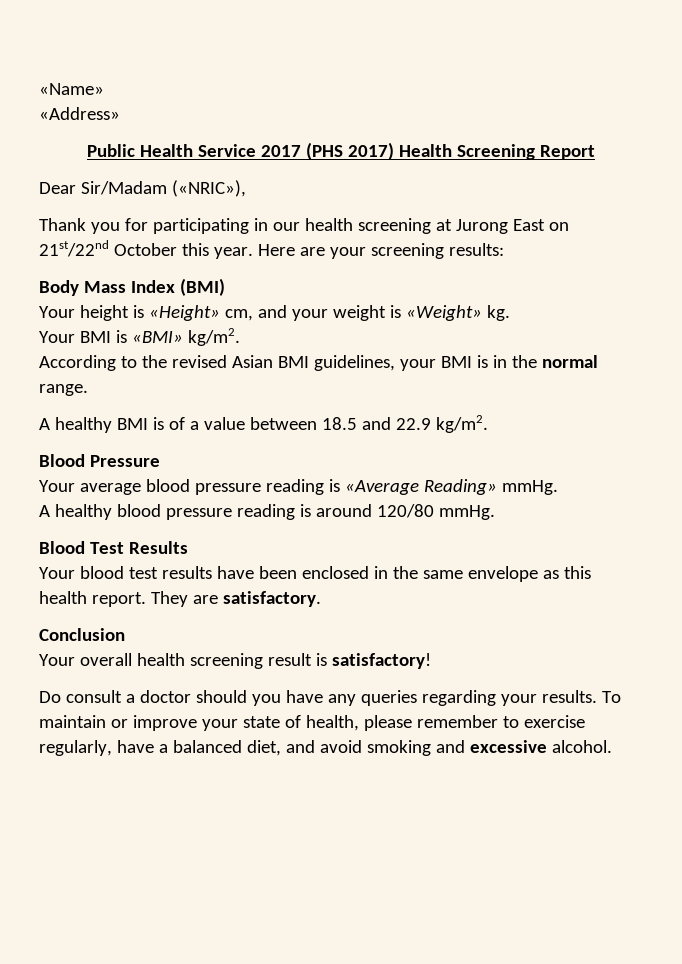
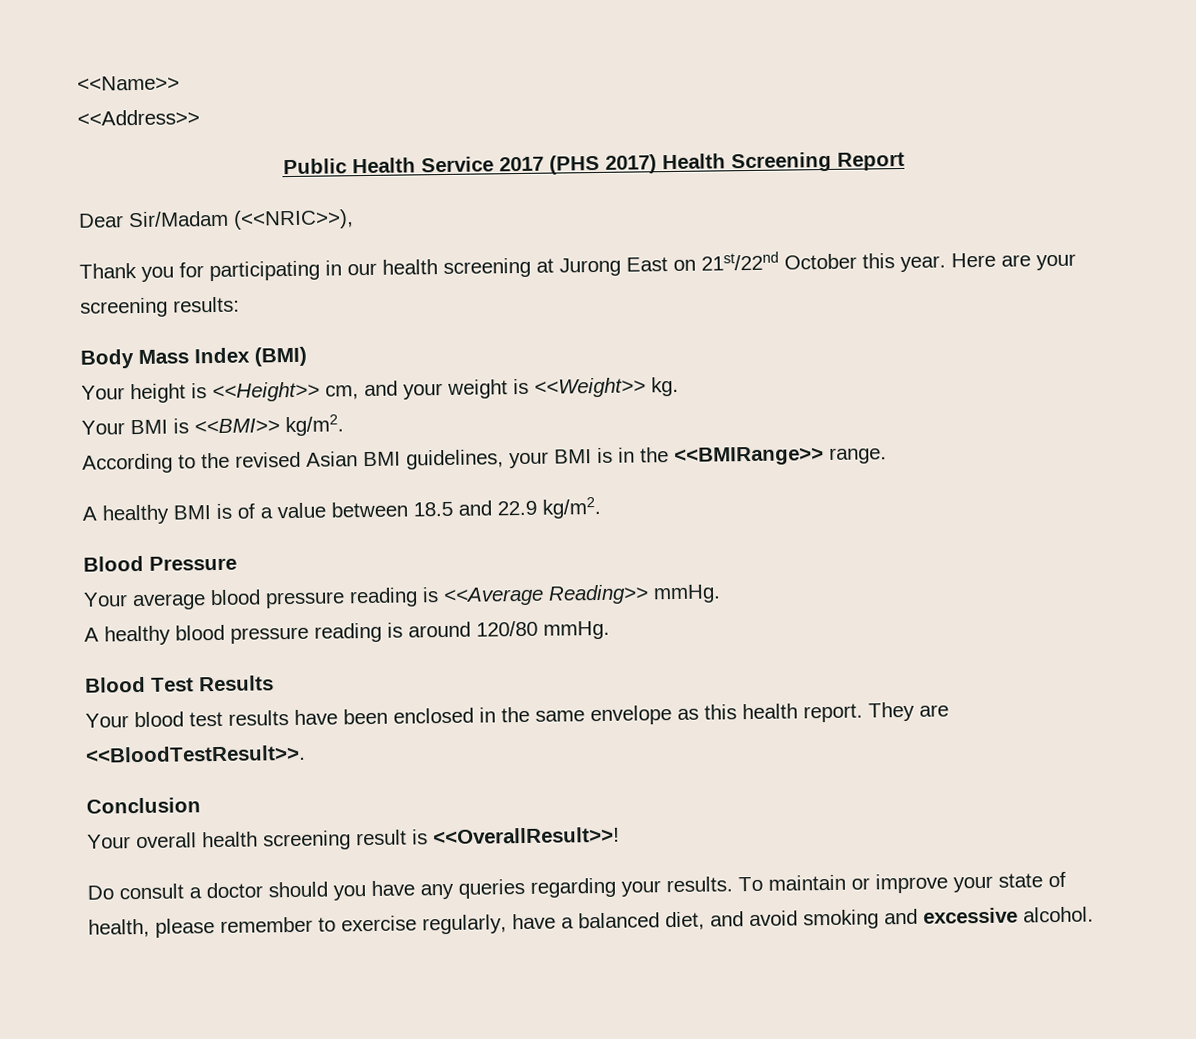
[39,83,104,95] [39,107,120,120] «Name» // «Address» -> [77,75,180,91] [77,109,200,126] <<Name>> // <<Address>>
[171,180,246,197] («NRIC»), -> [233,209,354,230] (<<NRIC>>),
[148,305,220,321] «Height» -> [212,381,320,403] <<Height>>
[405,305,482,321] «Weight» -> [534,377,646,398] <<Weight>>
[131,331,183,343] «BMI» -> [194,418,280,434] <<BMI>>
[541,355,598,368] normal -> [674,446,824,466] <<BMIRange>>
[344,479,497,495] «Average Reading» -> [443,584,649,607] <<Average Reading>>
[222,591,321,607] satisfactory. -> [85,744,306,763] <<BloodTestResult>>.
[331,653,431,669] satisfactory! -> [433,826,620,845] <<OverallResult>>!

